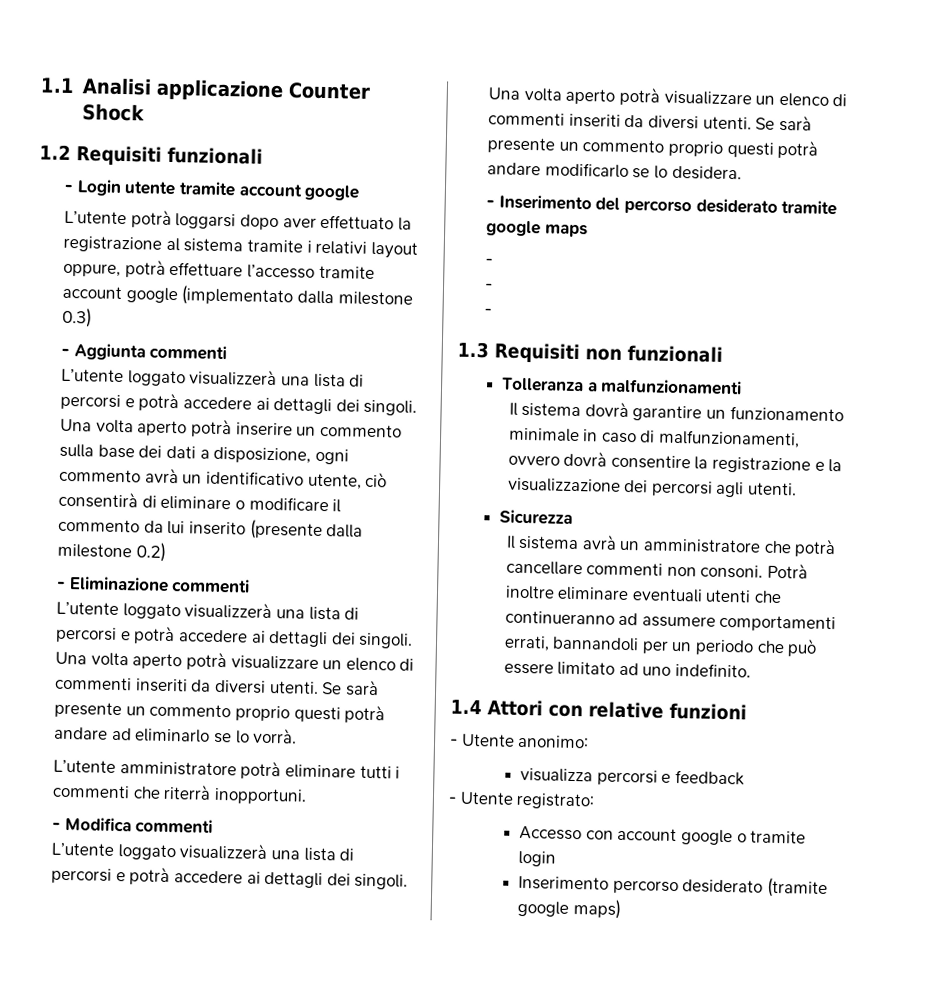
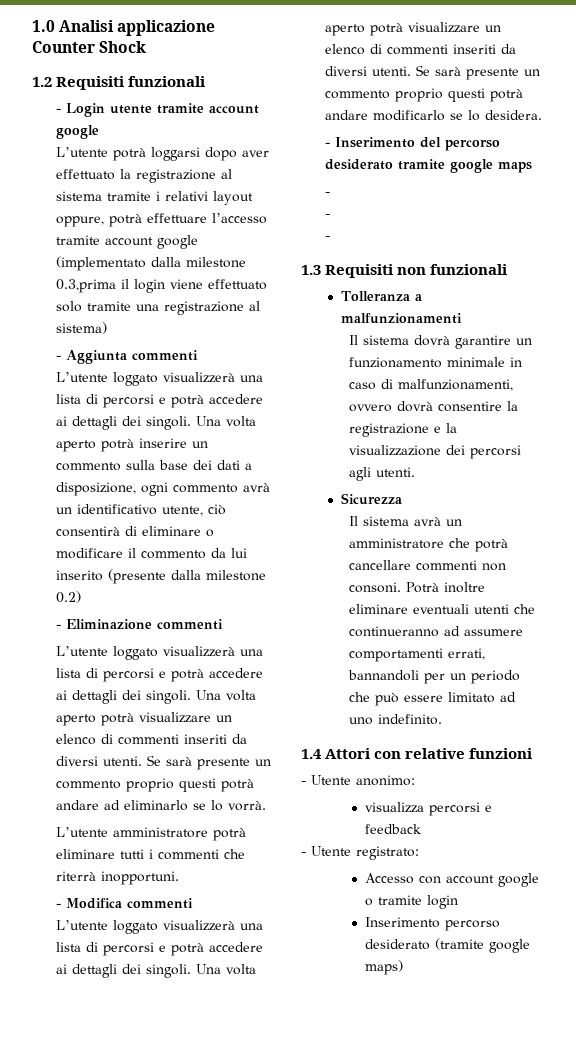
[40,77,75,94] 1.1 -> [32,20,55,32] 1.0
[62,307,93,328] 0.3) -> [56,279,268,293] [56,301,261,315] [56,322,108,334] 0.3,prima il login viene effettuato solo tramite una registrazione al sistema)

